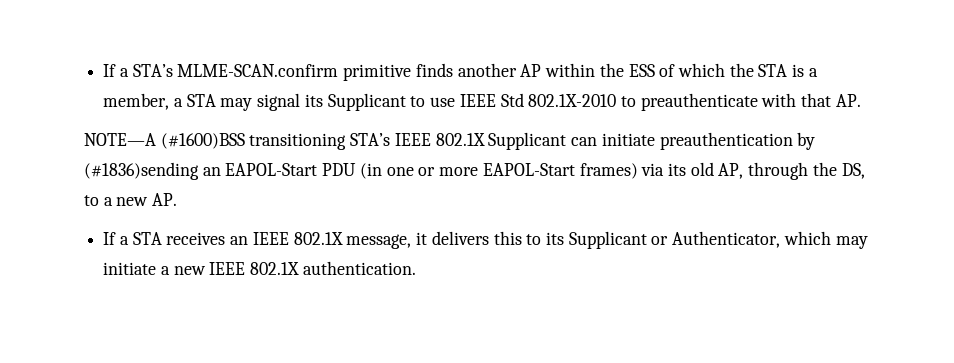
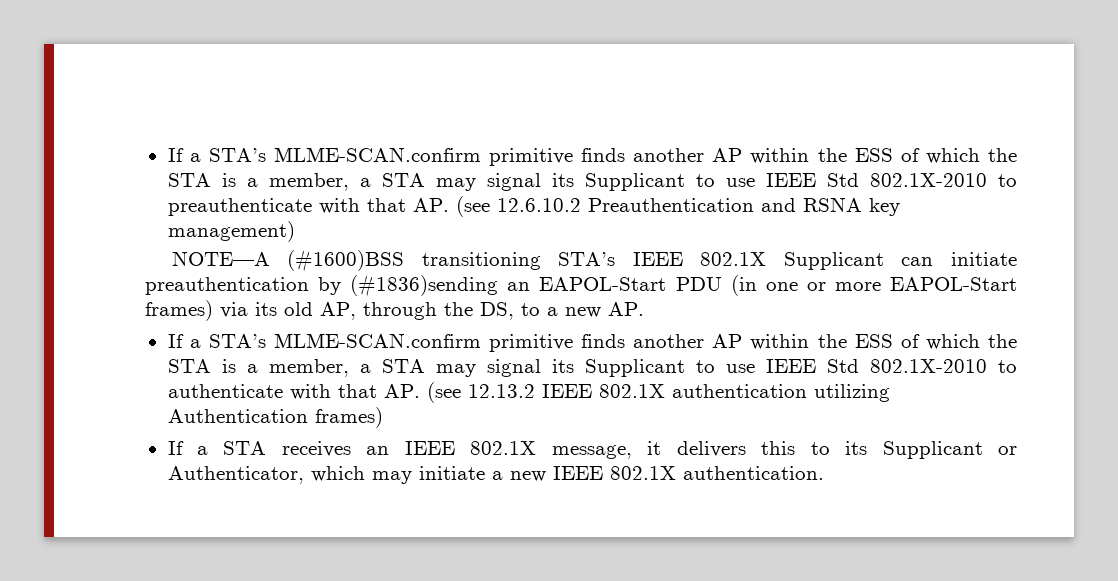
(861, 100) none -> [455,196,900,217] [167,221,295,242] (see 12.6.10.2 Preauthentication and RSNA key management)
(178, 199) none -> [167,333,1017,352] [167,359,1017,377] [167,382,890,403] [167,407,383,428] // If a STA’s MLME-SCAN.confirm primitive finds another AP within the ESS of which the STA is a member, a STA may signal its Supplicant to use IEEE Std 802.1X-2010 to authenticate with that AP. (see 12.13.2 IEEE 802.1X authentication utilizing Authentication frames)

